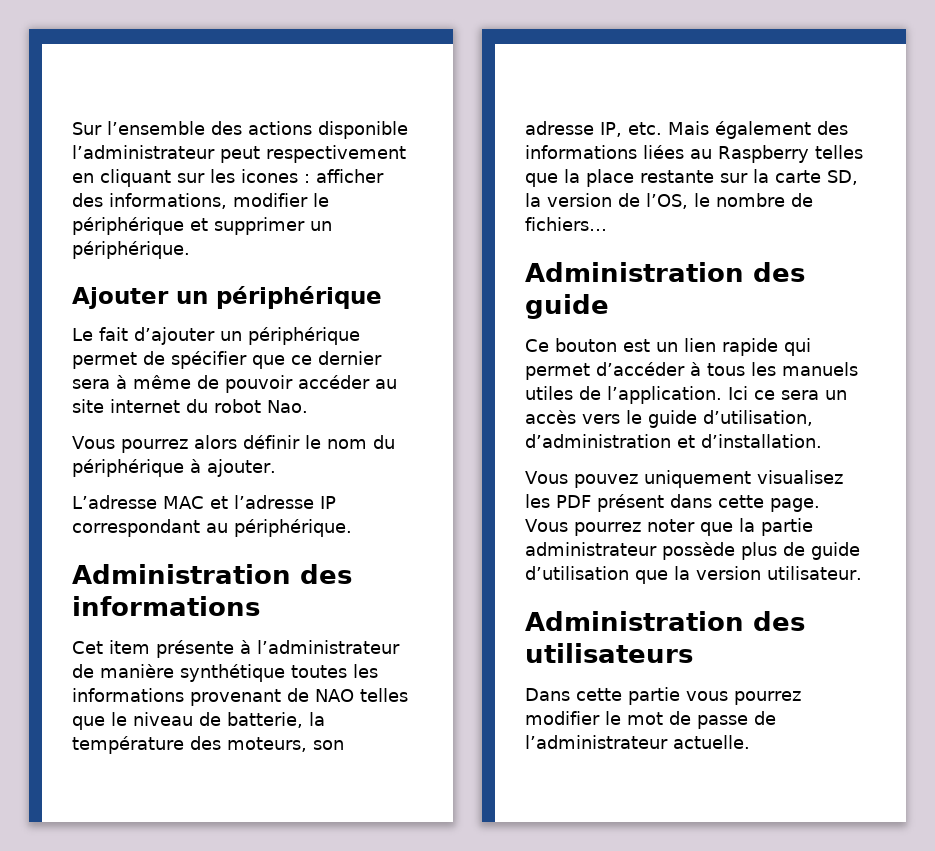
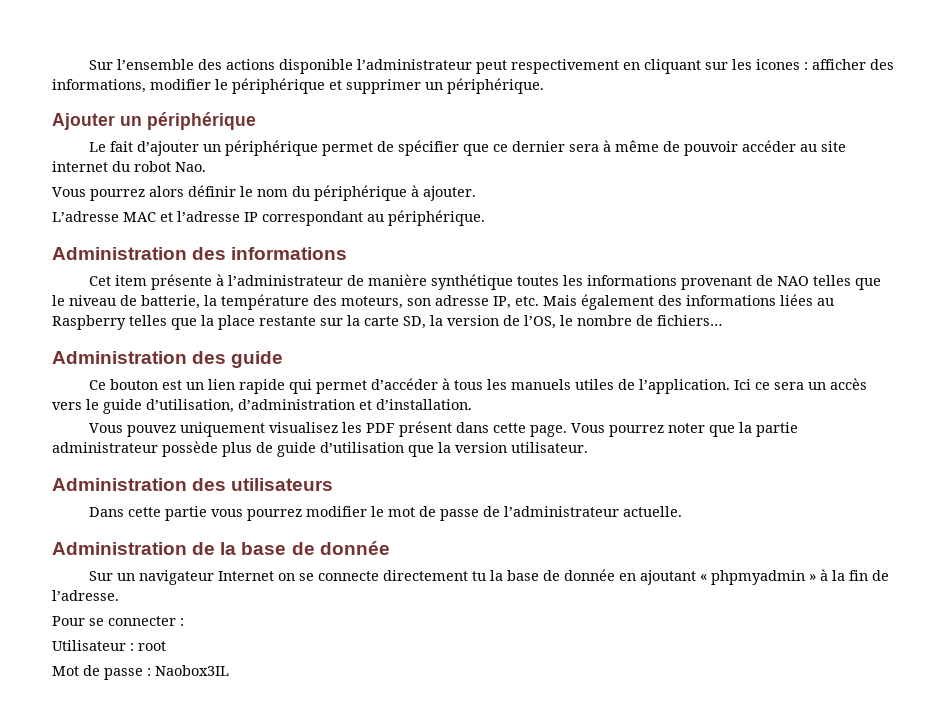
(750, 742) none -> [52,541,390,555] [88,569,889,585] [52,590,119,601] [52,616,184,626] [52,640,166,651] [52,665,229,680] // Administration de la base de donnée // Sur un navigateur Internet on se connecte directement tu la base de donnée en ajoutant « phpmyadmin » à la fin de l’adresse. // Pour se connecter : // Utilisateur : root // Mot de passe : Naobox3IL

